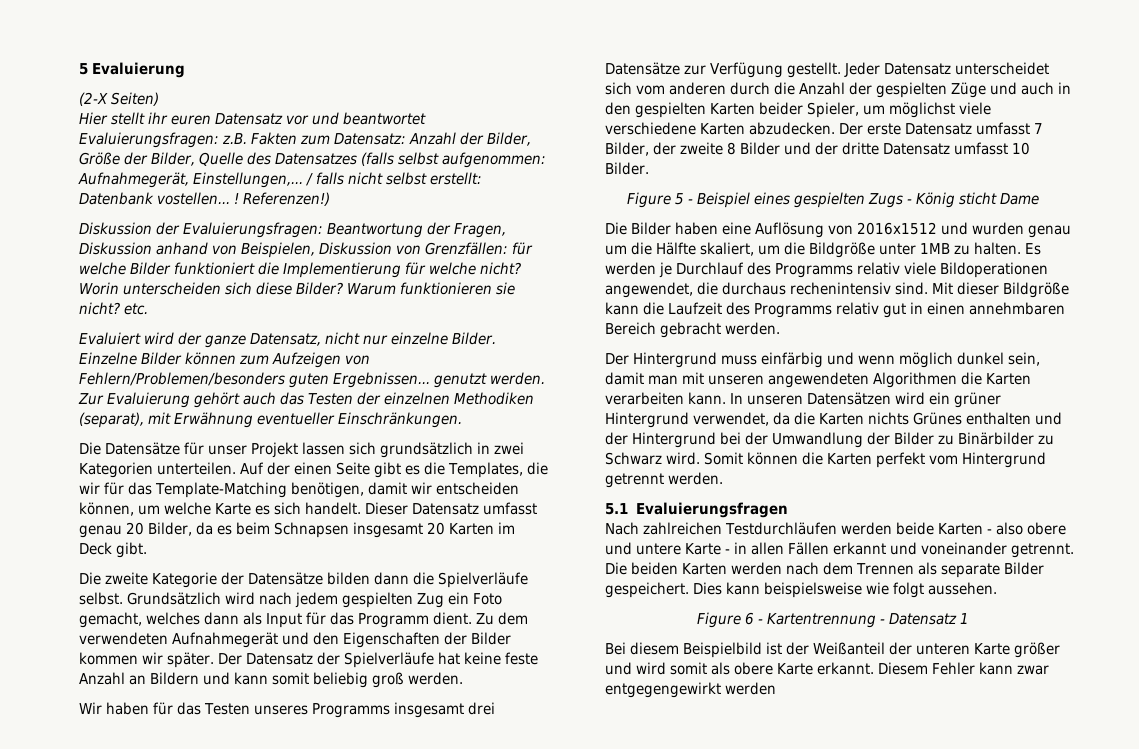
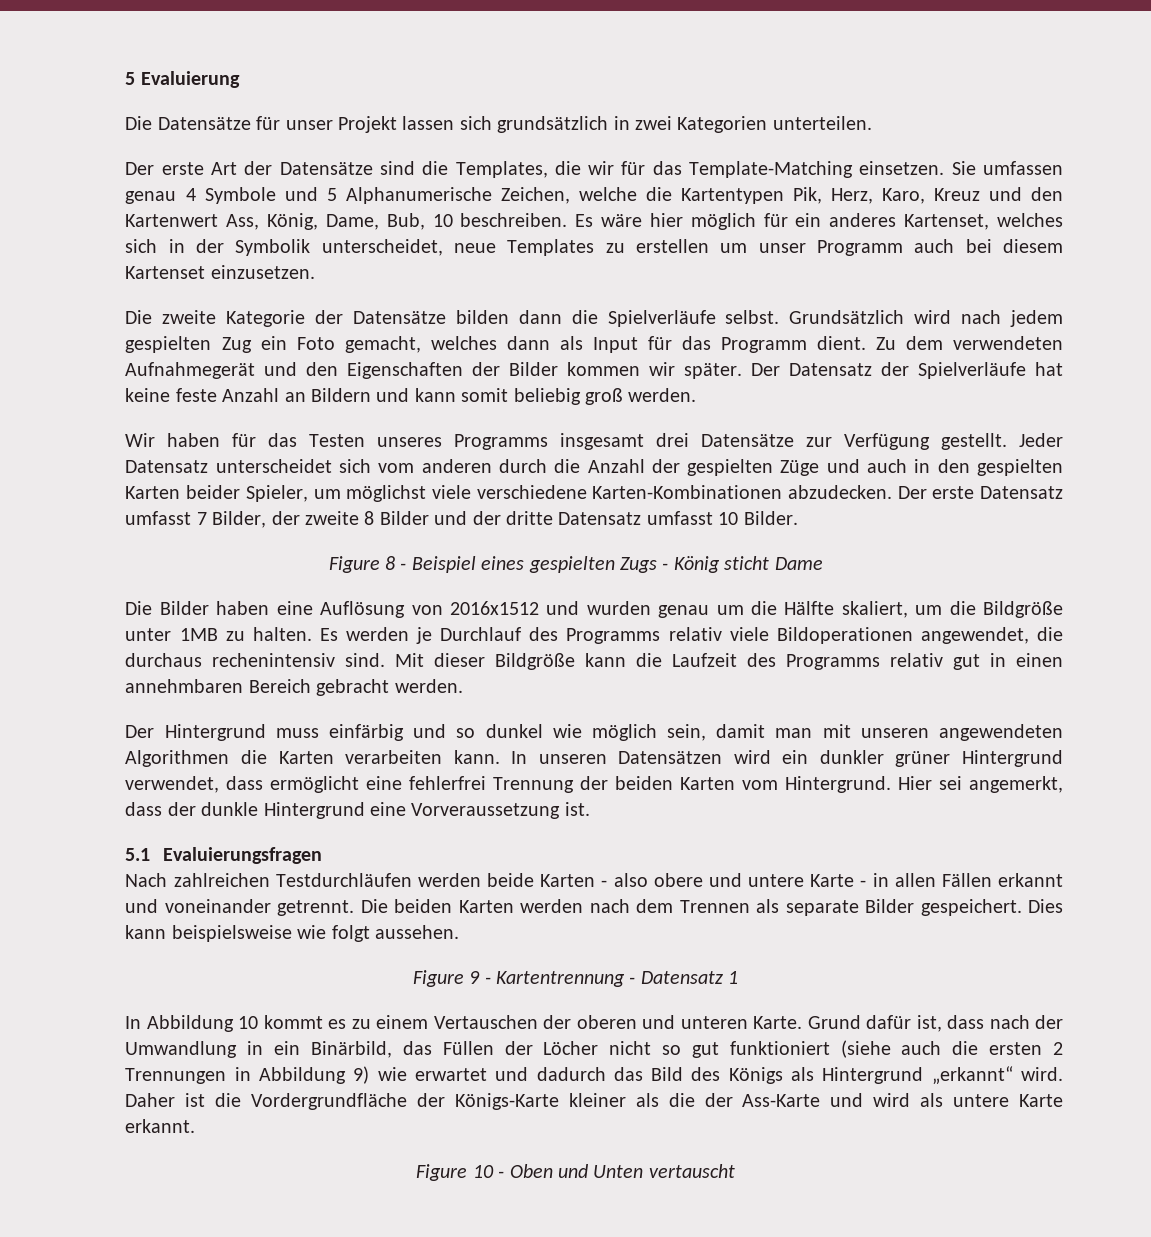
[79,92,160,106] [79,112,427,125] [79,132,532,148] [79,152,547,168] [78,172,483,188] [79,192,331,206] [79,222,507,238] [79,242,534,258] [79,262,522,278] [79,282,516,295] [79,302,149,315] [79,332,497,348] [79,352,371,368] [79,372,546,388] [78,392,535,408] [79,412,463,428] // (2-X Seiten) // Hier stellt ihr euren Datensatz vor und beantwortet Evaluierungsfragen: z.B. Fakten zum Datensatz: Anzahl der Bilder, Größe der Bilder, Quelle des Datensatzes (falls selbst aufgenommen: Aufnahmegerät, Einstellungen,... / falls nicht selbst erstellt: Datenbank vostellen... ! Referenzen!) // Diskussion der Evaluierungsfragen: Beantwortung der Fragen, Diskussion anhand von Beispielen, Diskussion von Grenzfällen: für welche Bilder funktioniert die Implementierung für welche nicht? Worin unterscheiden sich diese Bilder? Warum funktionieren sie nicht? etc. // Evaluiert wird der ganze Datensatz, nicht nur einzelne Bilder. Einzelne Bilder können zum Aufzeigen von Fehlern/Problemen/besonders guten Ergebnissen... genutzt werden. Zur Evaluierung gehört auch das Testen der einzelnen Methodiken (separat), mit Erwähnung eventueller Einschränkungen. -> (240, 79) none
[240,462,421,478] Auf der einen Seite gibt es -> [125,161,415,175] // Der erste Art der Datensätze sind
[291,482,520,498] [79,502,538,516] [79,522,516,538] [79,542,148,558] benötigen, damit wir entscheiden können, um welche Karte es sich handelt. Dieser Datensatz umfasst genau 20 Bilder, da es beim Schnapsen insgesamt 20 Karten im Deck gibt. -> [859,161,1063,175] [125,187,1064,204] [125,213,1063,230] [125,239,1063,256] [125,265,315,279] einsetzen. Sie umfassen genau 4 Symbole und 5 Alphanumerische Zeichen, welche die Kartentypen Pik, Herz, Karo, Kreuz und den Kartenwert Ass, König, Dame, Bub, 10 beschreiben. Es wäre hier möglich für ein anderes Kartenset, welches sich in der Symbolik unterscheidet, neue Templates zu erstellen um unser Programm auch bei diesem Kartenset einzusetzen.
[700,123,746,135] Karten -> [592,485,783,499] Karten-Kombinationen
[674,193,684,205] 5 -> [384,556,395,570] 8
[858,352,1005,368] wenn möglich dunkel -> [456,724,657,741] so dunkel wie möglich
(951, 398) none -> [819,750,884,764] dunkler
[773,412,1063,425] [605,432,1055,448] [605,452,1047,468] [605,472,724,488] da die Karten nichts Grünes enthalten und der Hintergrund bei der Umwandlung der Bilder zu Binärbilder zu Schwarz wird. Somit können die Karten perfekt vom Hintergrund getrennt werden. -> [226,776,1063,793] [125,802,590,819] dass ermöglicht eine fehlerfrei Trennung der beiden Karten vom Hintergrund. Hier sei angemerkt, dass der dunkle Hintergrund eine Vorveraussetzung ist.
[744,612,754,625] 6 -> [469,971,481,984] 9
[605,642,1061,658] [605,662,1050,675] [605,682,777,698] Bei diesem Beispielbild ist der Weißanteil der unteren Karte größer und wird somit als obere Karte erkannt. Diesem Fehler kann zwar entgegengewirkt werden -> [125,1015,1063,1032] [125,1040,1063,1058] [125,1066,1064,1085] [125,1093,1063,1110] [125,1119,196,1133] [416,1164,735,1181] In Abbildung 10 kommt es zu einem Vertauschen der oberen und unteren Karte. Grund dafür ist, dass nach der Umwandlung in ein Binärbild, das Füllen der Löcher nicht so gut funktioniert (siehe auch die ersten 2 Trennungen in Abbildung 9) wie erwartet und dadurch das Bild des Königs als Hintergrund „erkannt“ wird. Daher ist die Vordergrundfläche der Königs-Karte kleiner als die der Ass-Karte und wird als untere Karte erkannt. // Figure 10 - Oben und Unten vertauscht

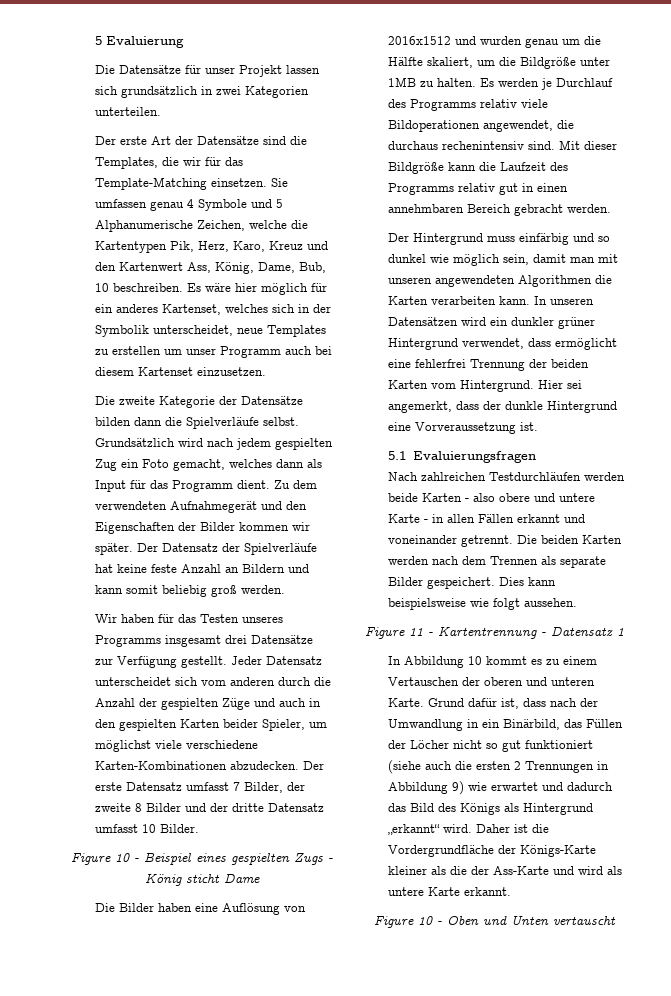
[384,556,395,570] 8 -> [114,853,130,862] 10
[469,971,481,984] 9 -> [409,628,423,636] 11

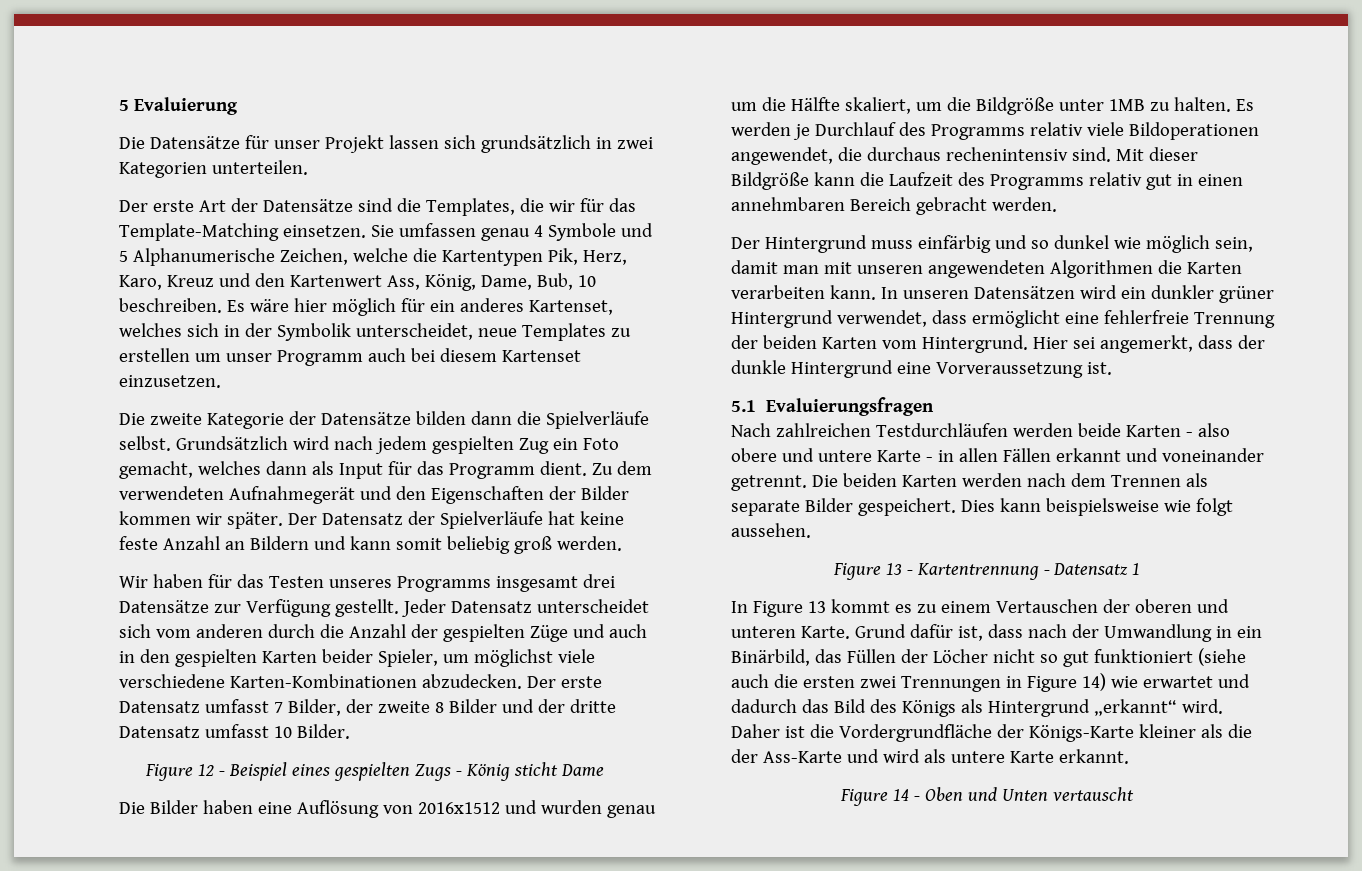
[114,853,130,862] 10 -> [198,764,215,776] 12
[414,359,466,368] fehlerfrei -> [1104,310,1190,324] fehlerfreie
[409,628,423,636] 11 -> [885,563,902,575] 13
[403,656,482,668] Abbildung 10 -> [753,601,827,617] Figure 13
[513,761,521,770] 2 -> [860,676,897,688] zwei
[387,781,464,795] Abbildung 9) -> [1027,673,1107,692] Figure 14)
[418,916,433,925] 10 -> [893,789,910,801] 14

